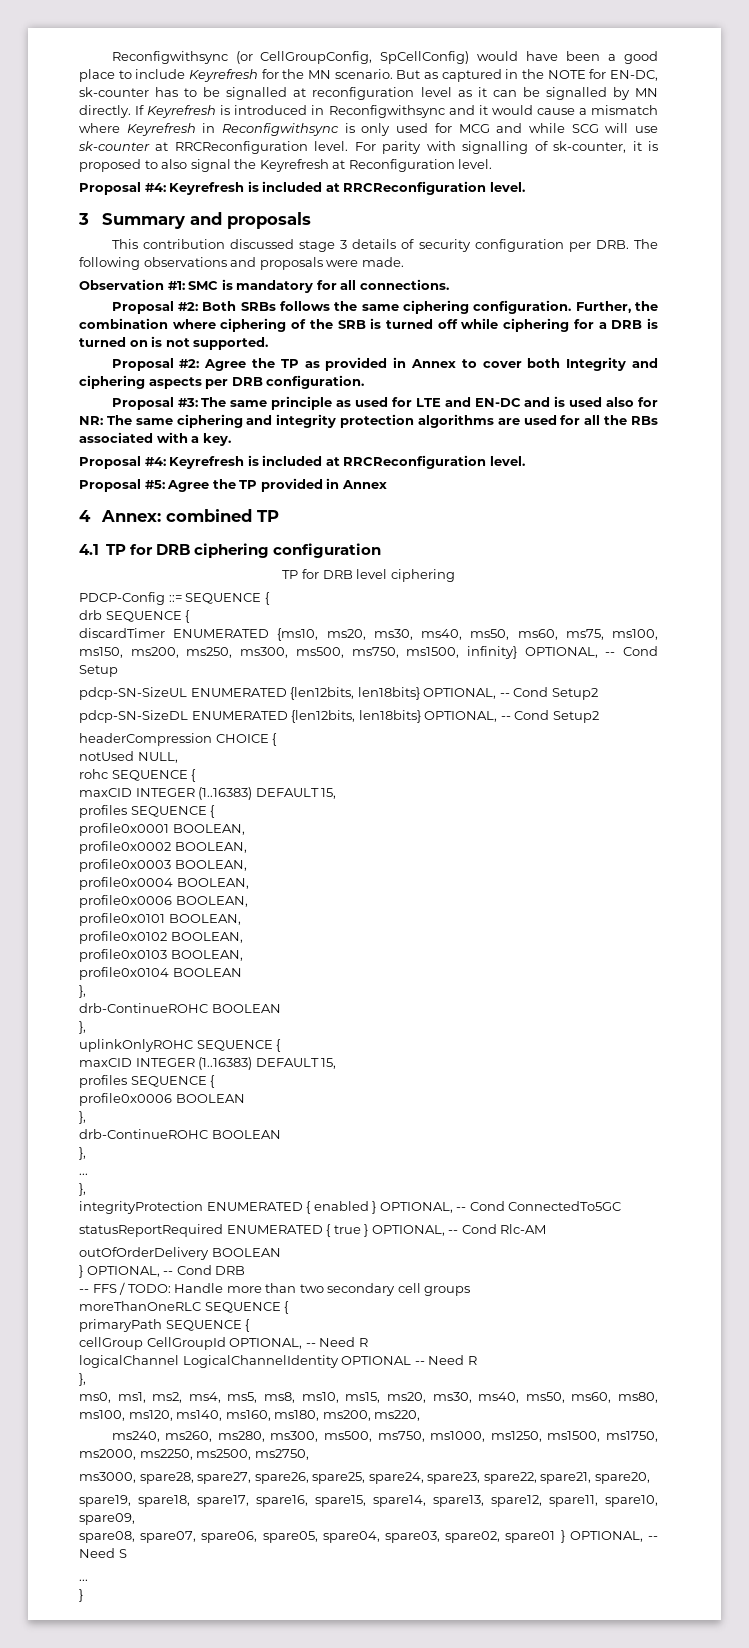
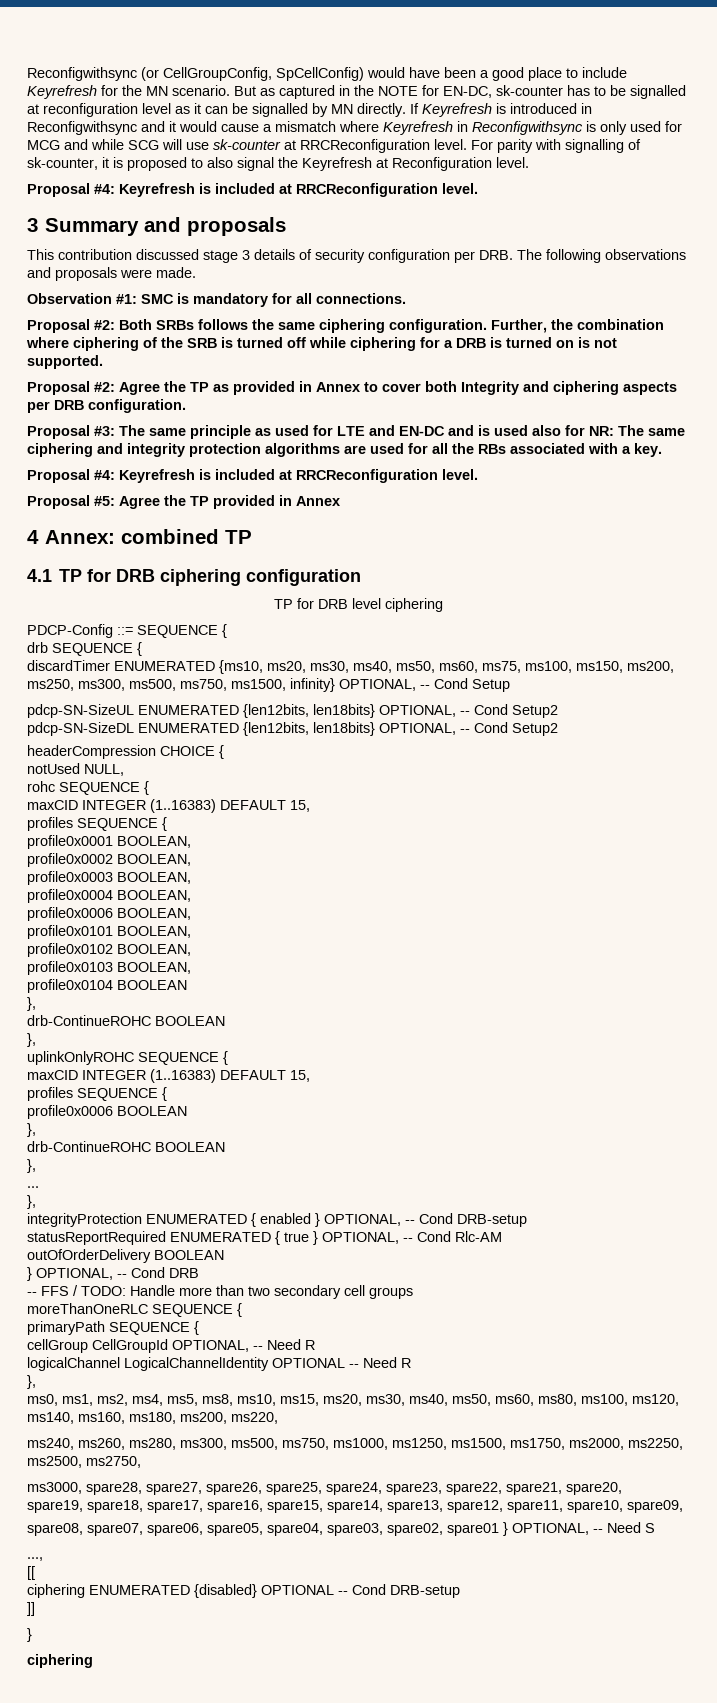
[508,1201,622,1211] ConnectedTo5GC -> [457,1214,527,1227] DRB-setup
[79,1579,88,1581] [79,1589,83,1602] ... // } -> [27,1557,43,1561] [27,1566,35,1580] [27,1584,460,1598] [27,1602,35,1616] [27,1628,32,1642] [27,1654,93,1668] ..., // [[ // ciphering ENUMERATED {disabled} OPTIONAL -- Cond DRB-setup // ]] // } // ciphering

